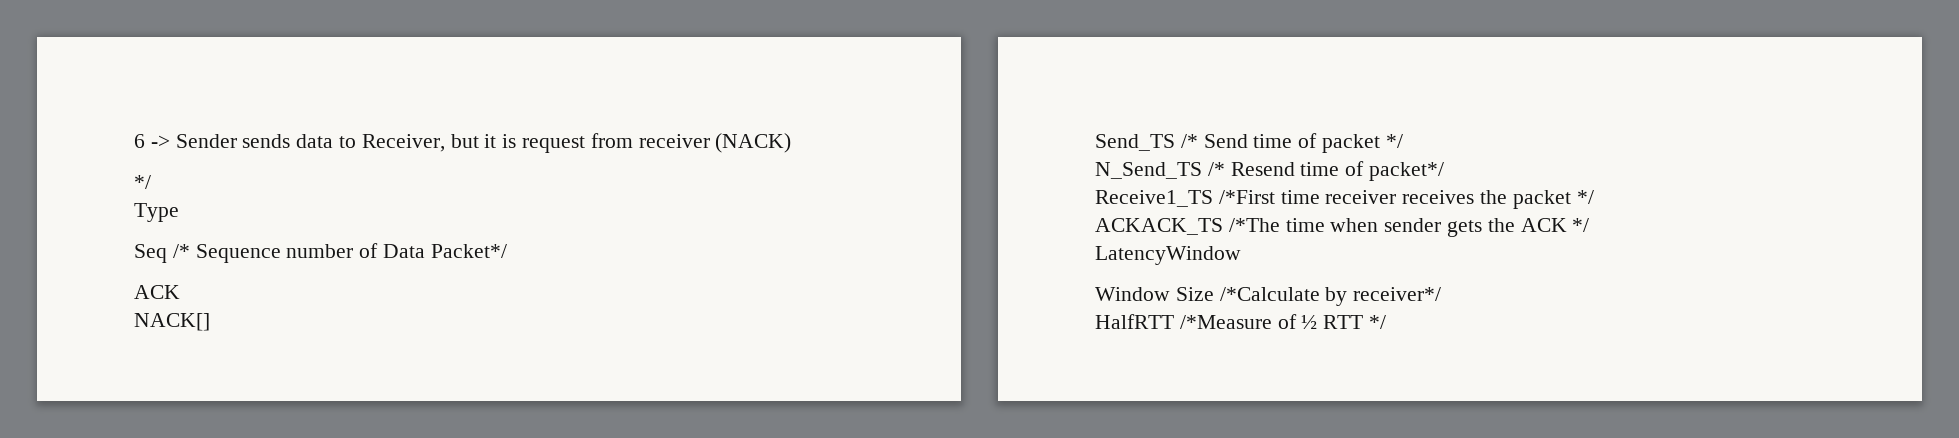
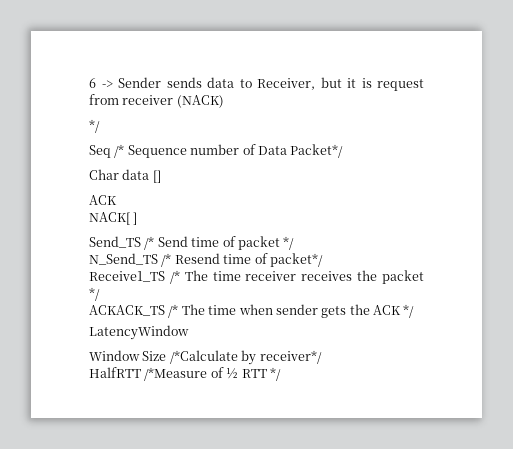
[134,203,179,222] // Type -> (100, 126) none
(507, 251) none -> [89,169,161,183] // Char data []
[134,313,210,331] NACK[] -> [89,212,138,225] NACK[ ]
[1218,190,1275,204] /*First -> [169,270,208,284] /* The
[1228,218,1280,232] /*The -> [168,304,205,318] /* The

